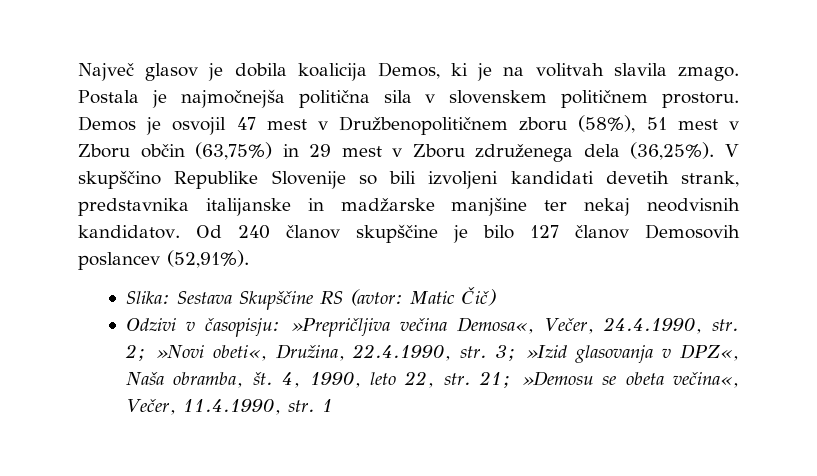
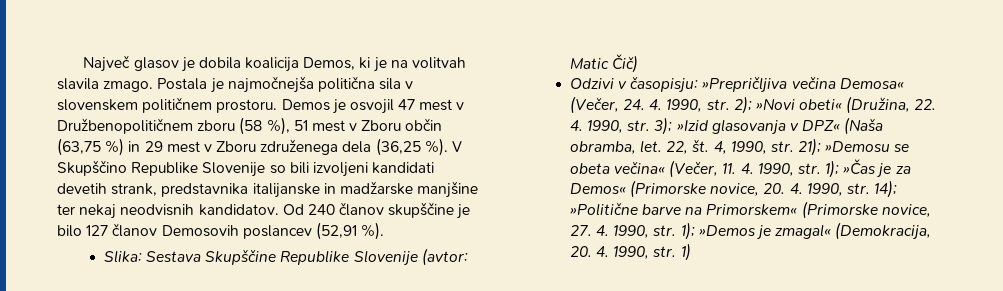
[578,115,636,133] (58%), -> [239,117,290,135] (58 %),
[195,142,273,160] (63,75%) -> [57,138,125,156] (63,75 %)
[630,142,739,160] [78,170,161,189] (36,25%). V skupščino -> [375,138,463,156] [57,160,127,176] (36,25 %). V Skupščino
[167,250,249,268] (52,91%). -> [315,222,385,240] (52,91 %).
[319,291,343,305] RS -> [280,250,418,266] Republike Slovenije
[456,317,740,334] [124,344,739,363] [125,371,740,388] [125,399,333,415] Demosa«, Večer, 24.4.1990, str. 2; »Novi obeti«, Družina, 22.4.1990, str. 3; »Izid glasovanja v DPZ«, Naša obramba, št. 4, 1990, leto 22, str. 21; »Demosu se obeta večina«, Večer, 11.4.1990, str. 1 -> [839,78,904,89] [569,96,937,114] [569,117,884,135] [569,138,910,156] [569,159,911,178] [569,180,898,198] [569,201,931,219] [569,222,932,240] [569,243,691,261] Demosa« (Večer, 24. 4. 1990, str. 2); »Novi obeti« (Družina, 22. 4. 1990, str. 3); »Izid glasovanja v DPZ« (Naša obramba, let. 22, št. 4, 1990, str. 21); »Demosu se obeta večina« (Večer, 11. 4. 1990, str. 1); »Čas je za Demos« (Primorske novice, 20. 4. 1990, str. 14); »Politične barve na Primorskem« (Primorske novice, 27. 4. 1990, str. 1); »Demos je zmagal« (Demokracija, 20. 4. 1990, str. 1)

